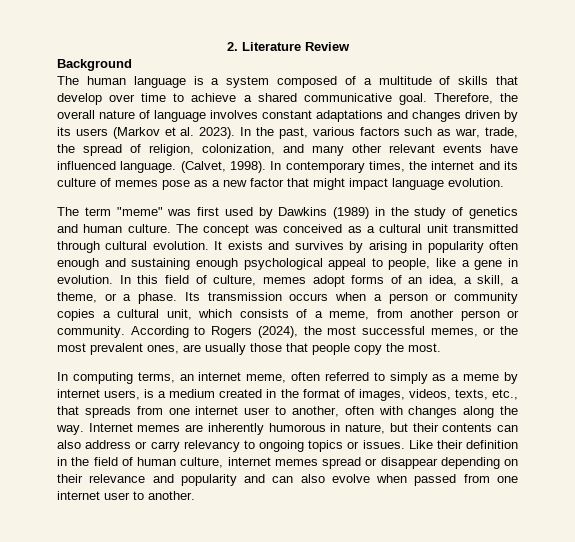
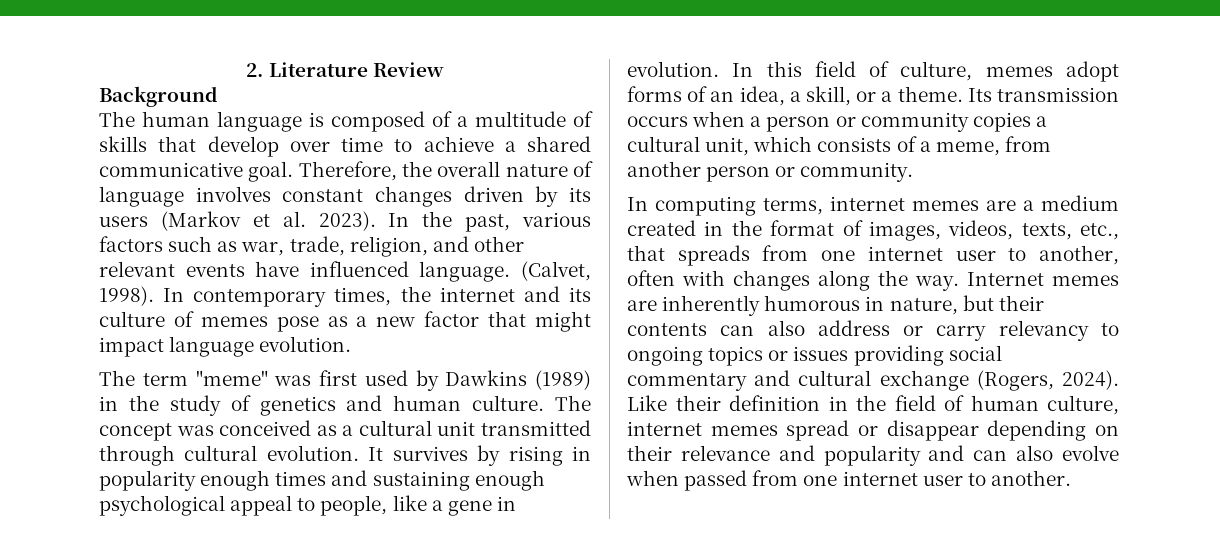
[211,76,270,88] a system -> (324, 119) none
[316,110,408,122] adaptations and -> (364, 195) none
[57,144,344,156] the spread of religion, colonization, and many -> [349,236,469,257] religion, and
[227,241,290,250] exists and -> (384, 454) none
[368,241,407,253] arising -> [508,446,563,466] rising
[488,241,518,250] [57,258,99,270] often enough -> [200,470,327,491] enough times
[511,277,520,284] [57,292,97,303] a theme, -> (851, 96) none
[138,292,178,304] phase. -> [897,86,963,102] theme.
[130,326,518,338] [57,343,441,355] [57,372,519,384] [57,389,155,400] According to Rogers (2024), the most successful memes, or the most prevalent ones, are usually those that people copy the most. // In computing terms, an internet meme, often referred to simply as a meme by internet users, is -> [627,196,1016,216] // In computing terms, internet memes are
[362,440,405,449] issues. -> [793,345,1002,366] [627,370,1119,391] issues providing social commentary and cultural exchange (Rogers, 2024).

